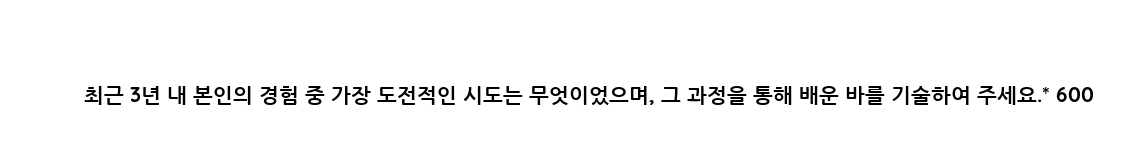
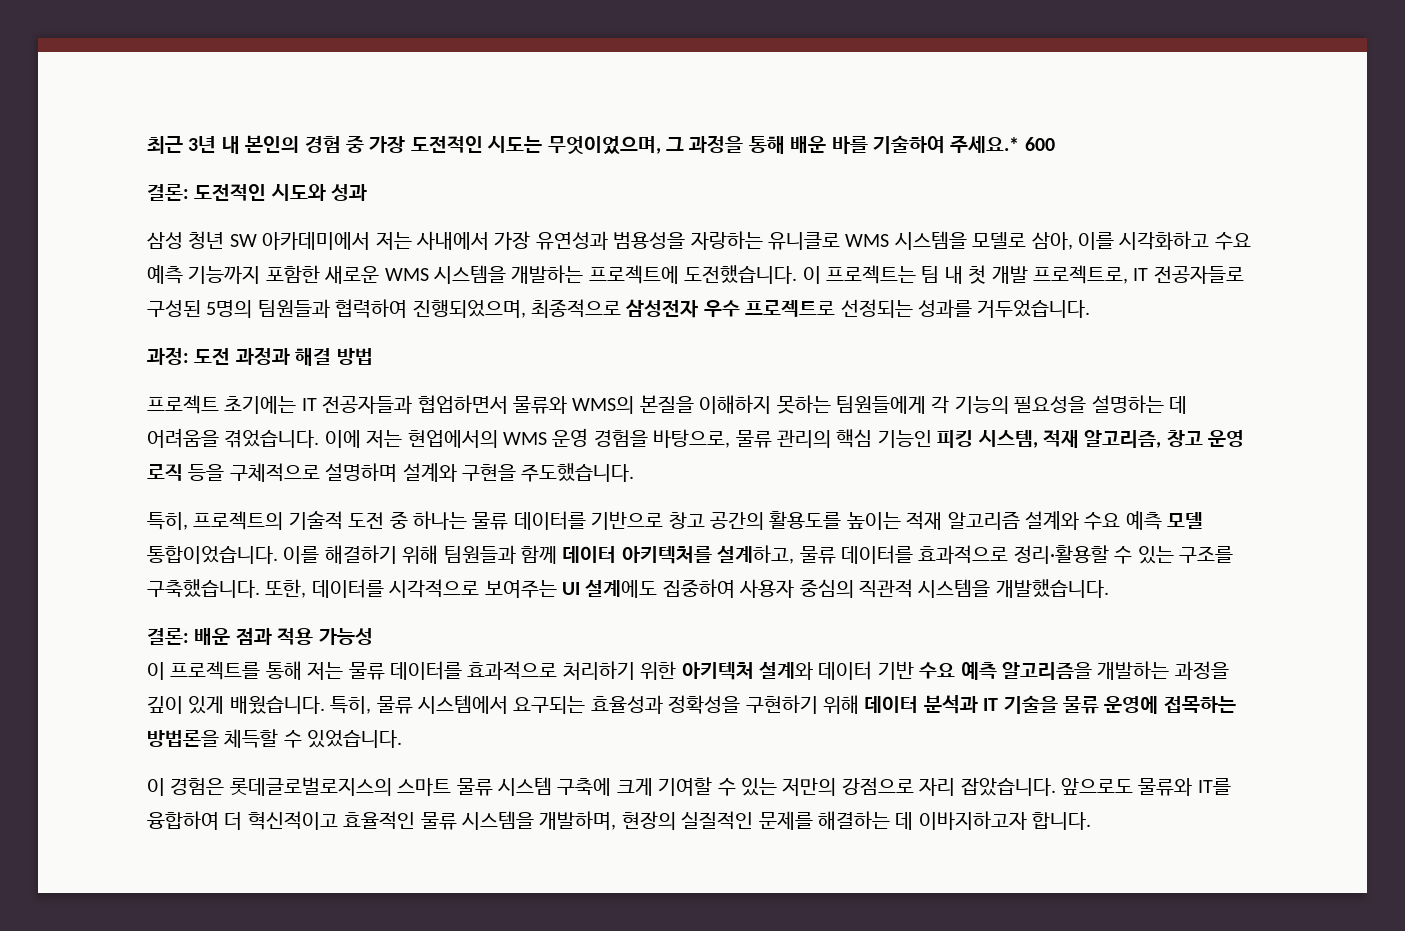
(1094, 94) none -> [147,184,368,201] [147,231,1251,250] [147,265,1244,284] [147,299,1091,318] [147,347,373,366] [147,395,1187,414] [147,428,1245,448] [147,463,635,482] [147,511,1204,530] [147,545,1233,564] [147,579,1109,598] [147,628,373,645] [147,661,1229,680] [147,695,1236,714] [147,729,403,748] [147,777,1231,796] [147,811,1092,830] // 결론: 도전적인 시도와 성과 // 삼성 청년 SW 아카데미에서 저는 사내에서 가장 유연성과 범용성을 자랑하는 유니클로 WMS 시스템을 모델로 삼아, 이를 시각화하고 수요 예측 기능까지 포함한 새로운 WMS 시스템을 개발하는 프로젝트에 도전했습니다. 이 프로젝트는 팀 내 첫 개발 프로젝트로, IT 전공자들로 구성된 5명의 팀원들과 협력하여 진행되었으며, 최종적으로 삼성전자 우수 프로젝트로 선정되는 성과를 거두었습니다. // 과정: 도전 과정과 해결 방법 // 프로젝트 초기에는 IT 전공자들과 협업하면서 물류와 WMS의 본질을 이해하지 못하는 팀원들에게 각 기능의 필요성을 설명하는 데 어려움을 겪었습니다. 이에 저는 현업에서의 WMS 운영 경험을 바탕으로, 물류 관리의 핵심 기능인 피킹 시스템, 적재 알고리즘, 창고 운영 로직 등을 구체적으로 설명하며 설계와 구현을 주도했습니다. // 특히, 프로젝트의 기술적 도전 중 하나는 물류 데이터를 기반으로 창고 공간의 활용도를 높이는 적재 알고리즘 설계와 수요 예측 모델 통합이었습니다. 이를 해결하기 위해 팀원들과 함께 데이터 아키텍처를 설계하고, 물류 데이터를 효과적으로 정리·활용할 수 있는 구조를 구축했습니다. 또한, 데이터를 시각적으로 보여주는 UI 설계에도 집중하여 사용자 중심의 직관적 시스템을 개발했습니다. // 결론: 배운 점과 적용 가능성 // 이 프로젝트를 통해 저는 물류 데이터를 효과적으로 처리하기 위한 아키텍처 설계와 데이터 기반 수요 예측 알고리즘을 개발하는 과정을 깊이 있게 배웠습니다. 특히, 물류 시스템에서 요구되는 효율성과 정확성을 구현하기 위해 데이터 분석과 IT 기술을 물류 운영에 접목하는 방법론을 체득할 수 있었습니다. // 이 경험은 롯데글로벌로지스의 스마트 물류 시스템 구축에 크게 기여할 수 있는 저만의 강점으로 자리 잡았습니다. 앞으로도 물류와 IT를 융합하여 더 혁신적이고 효율적인 물류 시스템을 개발하며, 현장의 실질적인 문제를 해결하는 데 이바지하고자 합니다.

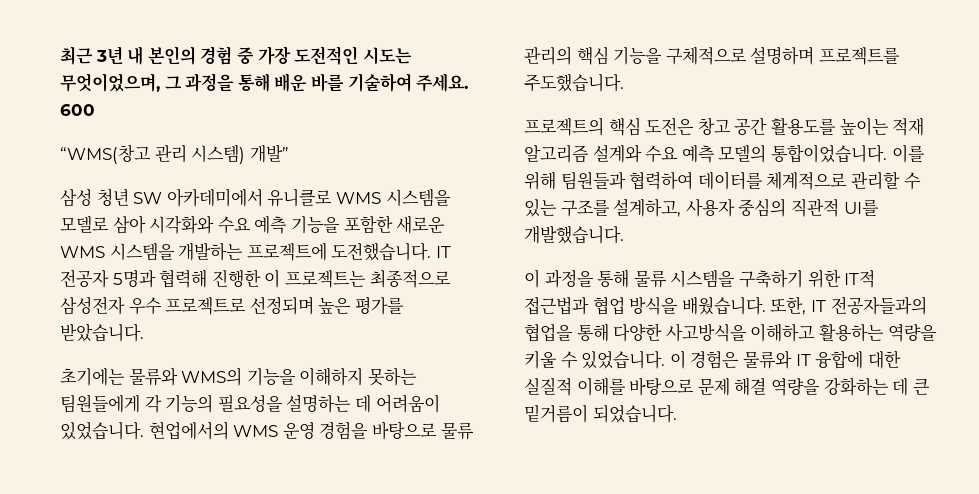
[950,135,1020,153] 주세요.* -> [416,73,469,92] 주세요.
[147,184,368,201] 결론: 도전적인 시도와 성과 -> [60,144,289,164] “WMS(창고 관리 시스템) 개발”
[375,231,763,250] 저는 사내에서 가장 유연성과 범용성을 자랑하는 -> (263, 197) none
[1031,231,1251,250] [147,265,261,284] 삼아, 이를 시각화하고 수요 예측 기능까지 -> [112,215,340,234] 삼아 시각화와 수요 예측 기능을
[802,265,1244,284] [147,299,1091,318] [147,347,373,366] [147,395,508,414] 이 프로젝트는 팀 내 첫 개발 프로젝트로, IT 전공자들로 구성된 5명의 팀원들과 협력하여 진행되었으며, 최종적으로 삼성전자 우수 프로젝트로 선정되는 성과를 거두었습니다. // 과정: 도전 과정과 해결 방법 // 프로젝트 초기에는 IT 전공자들과 협업하면서 -> [435,246,451,258] [60,269,451,288] [60,296,404,315] [60,324,144,342] [60,368,125,386] IT 전공자 5명과 협력해 진행한 이 프로젝트는 최종적으로 삼성전자 우수 프로젝트로 선정되며 높은 평가를 받았습니다. // 초기에는
[639,395,694,413] 본질을 -> [246,368,296,386] 기능을
[147,428,403,448] 어려움을 겪었습니다. 이에 저는 -> [375,394,440,413] [60,422,144,440] 어려움이 있었습니다.
[653,429,731,448] 바탕으로, -> [371,421,437,440] 바탕으로
[877,430,1245,448] [147,463,635,482] [147,511,764,530] 기능인 피킹 시스템, 적재 알고리즘, 창고 운영 로직 등을 구체적으로 설명하며 설계와 구현을 주도했습니다. // 특히, 프로젝트의 기술적 도전 중 하나는 물류 데이터를 기반으로 창고 공간의 -> [613,46,900,65] [524,74,624,92] [524,117,768,136] 기능을 구체적으로 설명하며 프로젝트를 주도했습니다. // 프로젝트의 핵심 도전은 창고 공간
[1167,512,1204,529] 모델 -> [718,144,767,163] 모델의
[324,545,397,564] 해결하기 -> (925, 153) none
[521,545,1233,564] [147,579,735,598] 함께 데이터 아키텍처를 설계하고, 물류 데이터를 효과적으로 정리·활용할 수 있는 구조를 구축했습니다. 또한, 데이터를 시각적으로 보여주는 UI 설계에도 집중하여 -> [629,171,921,190] [524,198,682,217] 협력하여 데이터를 체계적으로 관리할 수 있는 구조를 설계하고,
[918,579,991,598] 시스템을 -> [843,200,879,216] UI를
[147,628,373,645] [147,661,1229,680] [147,695,1236,714] [147,729,279,748] 결론: 배운 점과 적용 가능성 // 이 프로젝트를 통해 저는 물류 데이터를 효과적으로 처리하기 위한 아키텍처 설계와 데이터 기반 수요 예측 알고리즘을 개발하는 과정을 깊이 있게 배웠습니다. 특히, 물류 시스템에서 요구되는 효율성과 정확성을 구현하기 위해 데이터 분석과 IT 기술을 물류 운영에 접목하는 방법론을 체득할 -> [524,269,876,288] [524,296,927,315] [524,323,937,342] [524,351,557,369] 이 과정을 통해 물류 시스템을 구축하기 위한 IT적 접근법과 협업 방식을 배웠습니다. 또한, IT 전공자들과의 협업을 통해 다양한 사고방식을 이해하고 활용하는 역량을 키울
(403, 739) // -> (666, 360) none
[229,777,1231,796] [147,811,1092,830] 롯데글로벌로지스의 스마트 물류 시스템 구축에 크게 기여할 수 있는 저만의 강점으로 자리 잡았습니다. 앞으로도 물류와 IT를 융합하여 더 혁신적이고 효율적인 물류 시스템을 개발하며, 현장의 실질적인 문제를 해결하는 데 이바지하고자 합니다. -> [742,350,901,369] [524,377,930,396] [524,404,677,423] 물류와 IT 융합에 대한 실질적 이해를 바탕으로 문제 해결 역량을 강화하는 데 큰 밑거름이 되었습니다.

